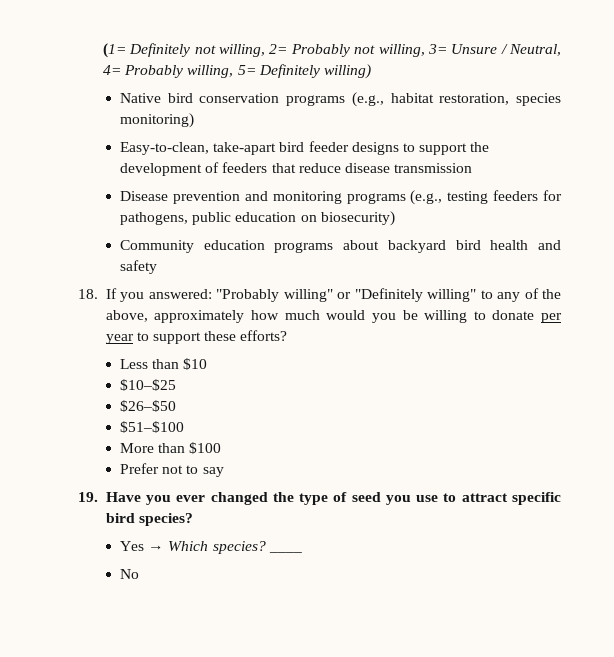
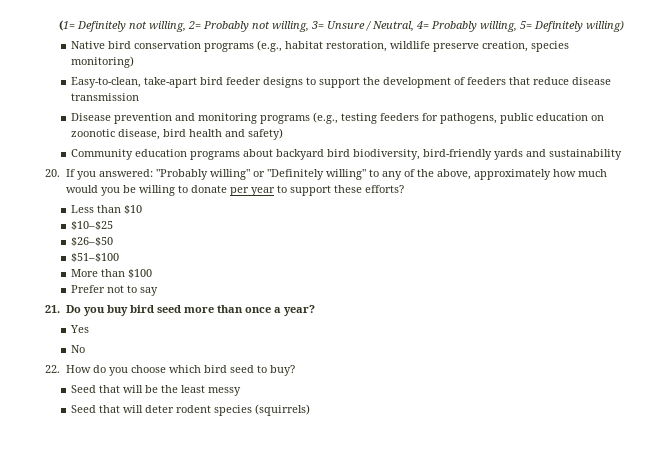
(510, 99) none -> [389,41,528,52] wildlife preserve creation,
[320,211,395,226] biosecurity) -> [70,128,283,140] zoonotic disease, bird health and safety)
[490,240,561,250] [120,260,158,274] [77,289,98,299] health and safety // 18. -> [352,149,622,160] [45,169,61,177] biodiversity, bird-friendly yards and sustainability // 20.
[77,492,561,505] [105,513,193,526] [120,541,302,554] [120,569,140,579] 19. Have you ever changed the type of seed you use to attract specific bird species? // Yes → Which species? ____ // No -> [45,305,315,316] [69,325,89,333] [70,345,85,353] [45,365,295,376] [70,385,241,396] [70,404,310,416] 21. Do you buy bird seed more than once a year? // Yes // No // 22. How do you choose which bird seed to buy? // Seed that will be the least messy // Seed that will deter rodent species (squirrels)

